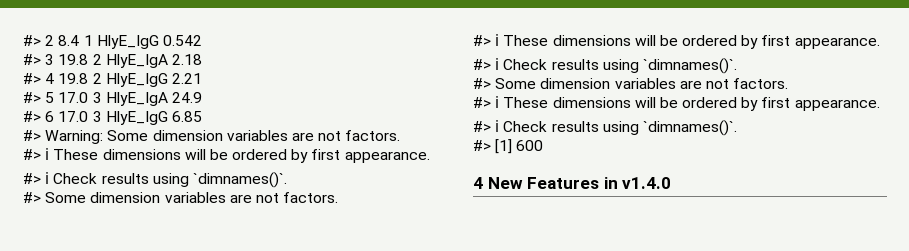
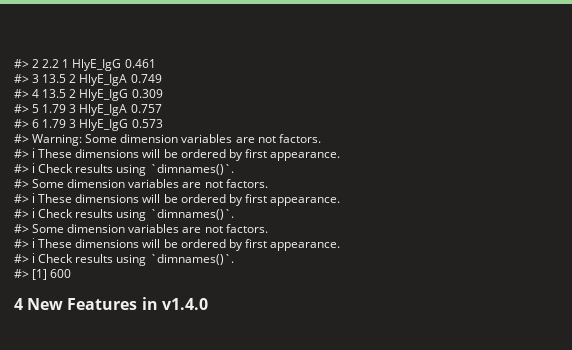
[58,35,80,46] 8.4 -> [42,59,60,68] 2.2
[162,35,202,46] 0.542 -> [124,59,156,68] 0.461
[58,54,89,65] 19.8 -> [42,74,67,83] 13.5
[171,54,202,65] 2.18 -> [130,74,162,83] 0.749
[58,73,89,84] 19.8 -> [42,89,67,98] 13.5
[171,73,202,84] 2.21 -> [131,89,163,98] 0.309
[58,92,89,103] 17.0 -> [42,104,67,113] 1.79
[171,92,202,103] 24.9 -> [130,104,162,113] 0.757
[58,111,89,122] 17.0 -> [42,119,67,128] 1.79
[171,111,202,122] 6.85 -> [131,119,163,128] 0.573

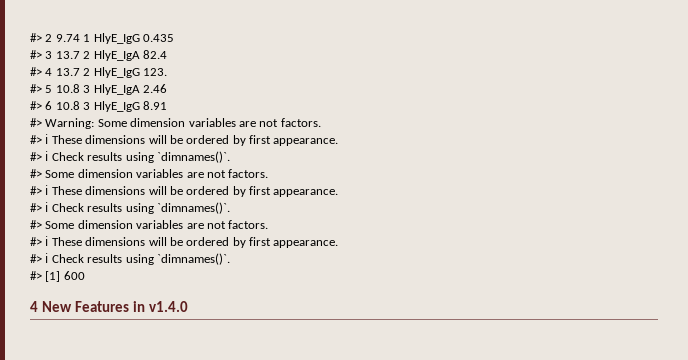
[42,59,60,68] 2.2 -> [55,34,80,42] 9.74
[124,59,156,68] 0.461 -> [142,34,174,42] 0.435
[42,74,67,83] 13.5 -> [55,51,80,59] 13.7
[130,74,162,83] 0.749 -> [142,50,167,59] 82.4
[42,89,67,98] 13.5 -> [55,68,80,76] 13.7
[131,89,163,98] 0.309 -> [142,68,167,76] 123.
[42,104,67,113] 1.79 -> [55,84,80,93] 10.8
[130,104,162,113] 0.757 -> [142,84,167,93] 2.46
[42,119,67,128] 1.79 -> [55,101,80,110] 10.8
[131,119,163,128] 0.573 -> [142,101,167,110] 8.91

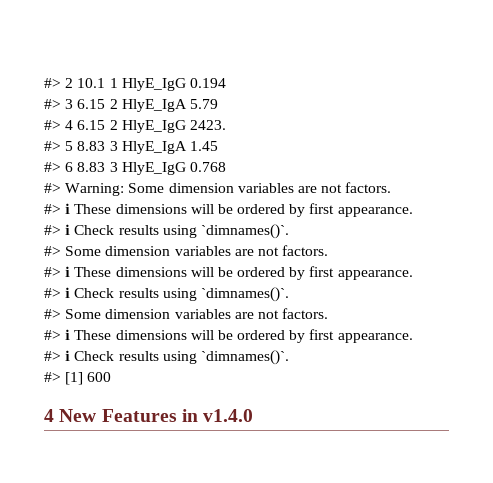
[55,34,80,42] 9.74 -> [77,78,106,88] 10.1
[142,34,174,42] 0.435 -> [189,78,226,88] 0.194
[55,51,80,59] 13.7 -> [77,99,106,109] 6.15
[142,50,167,59] 82.4 -> [189,99,218,109] 5.79
[55,68,80,76] 13.7 -> [77,120,106,130] 6.15
[142,68,167,76] 123. -> [189,120,226,130] 2423.
[55,84,80,93] 10.8 -> [77,141,106,151] 8.83
[142,84,167,93] 2.46 -> [189,141,218,151] 1.45
[55,101,80,110] 10.8 -> [77,162,106,172] 8.83
[142,101,167,110] 8.91 -> [189,162,226,172] 0.768

